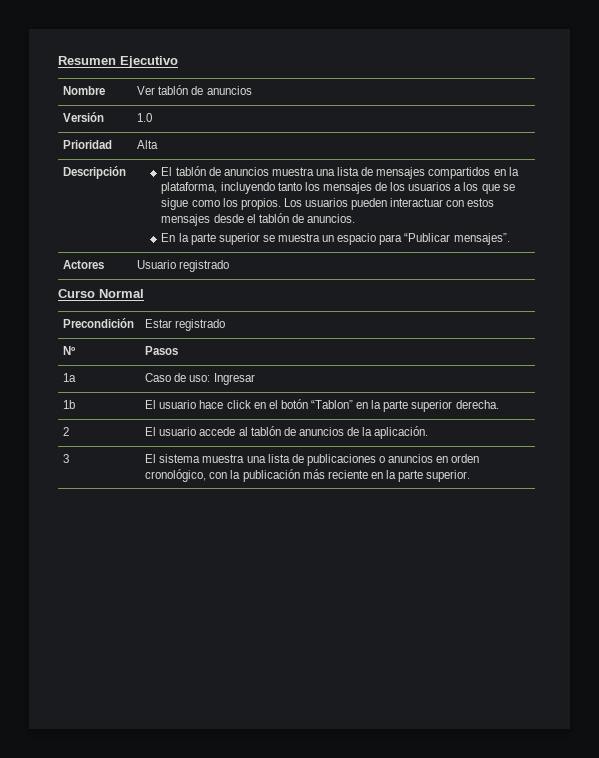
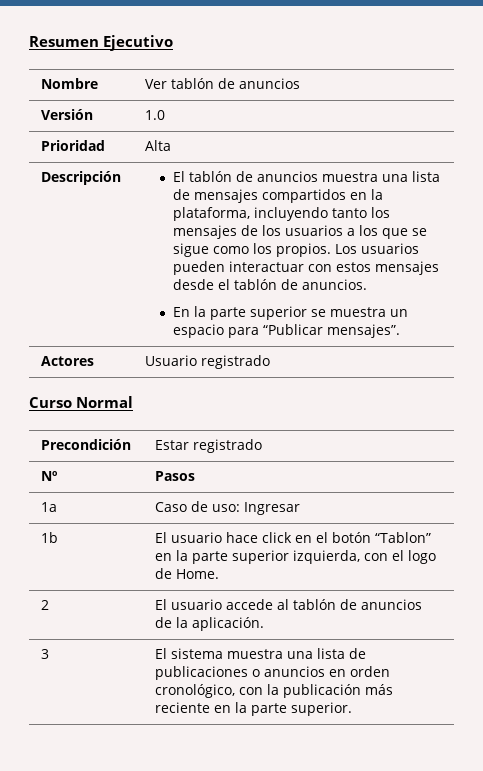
[455,400,499,409] derecha. -> [292,550,436,564] [154,568,219,579] izquierda, con el logo de Home.

